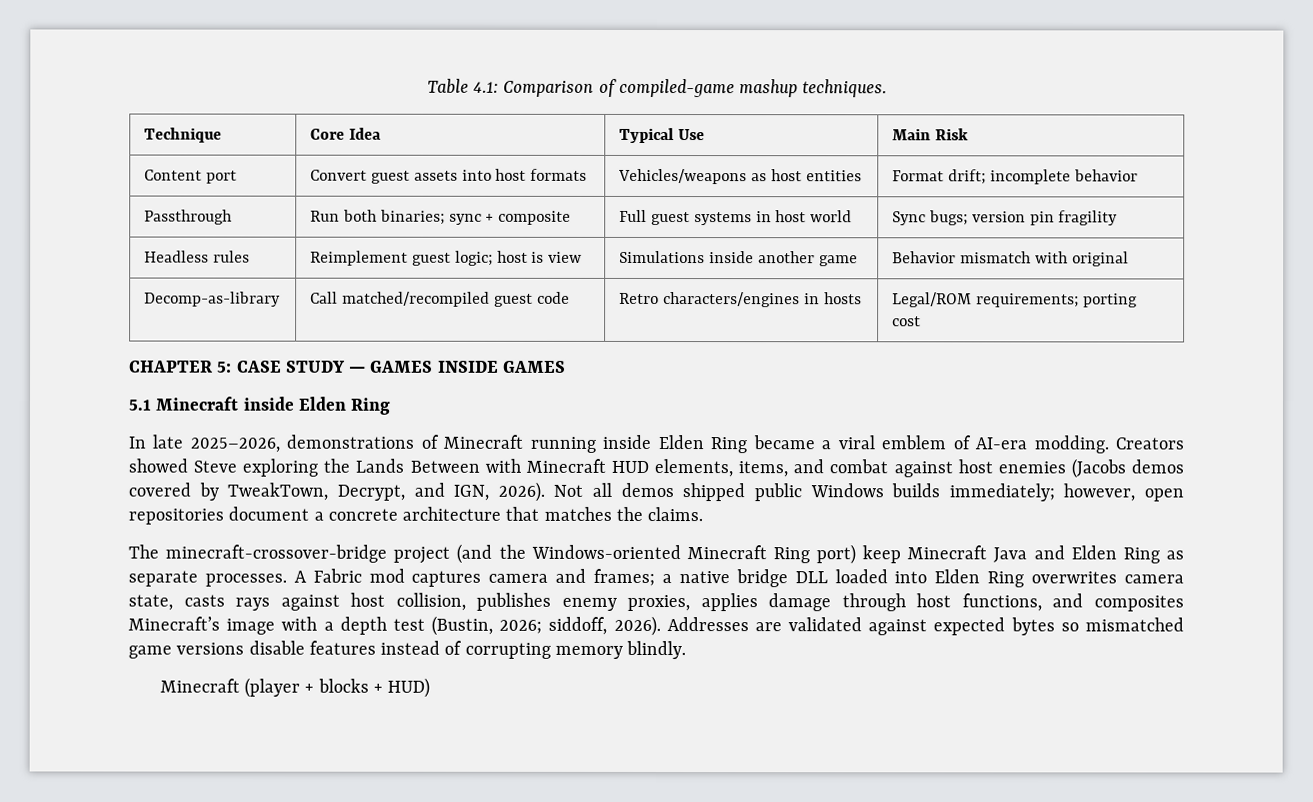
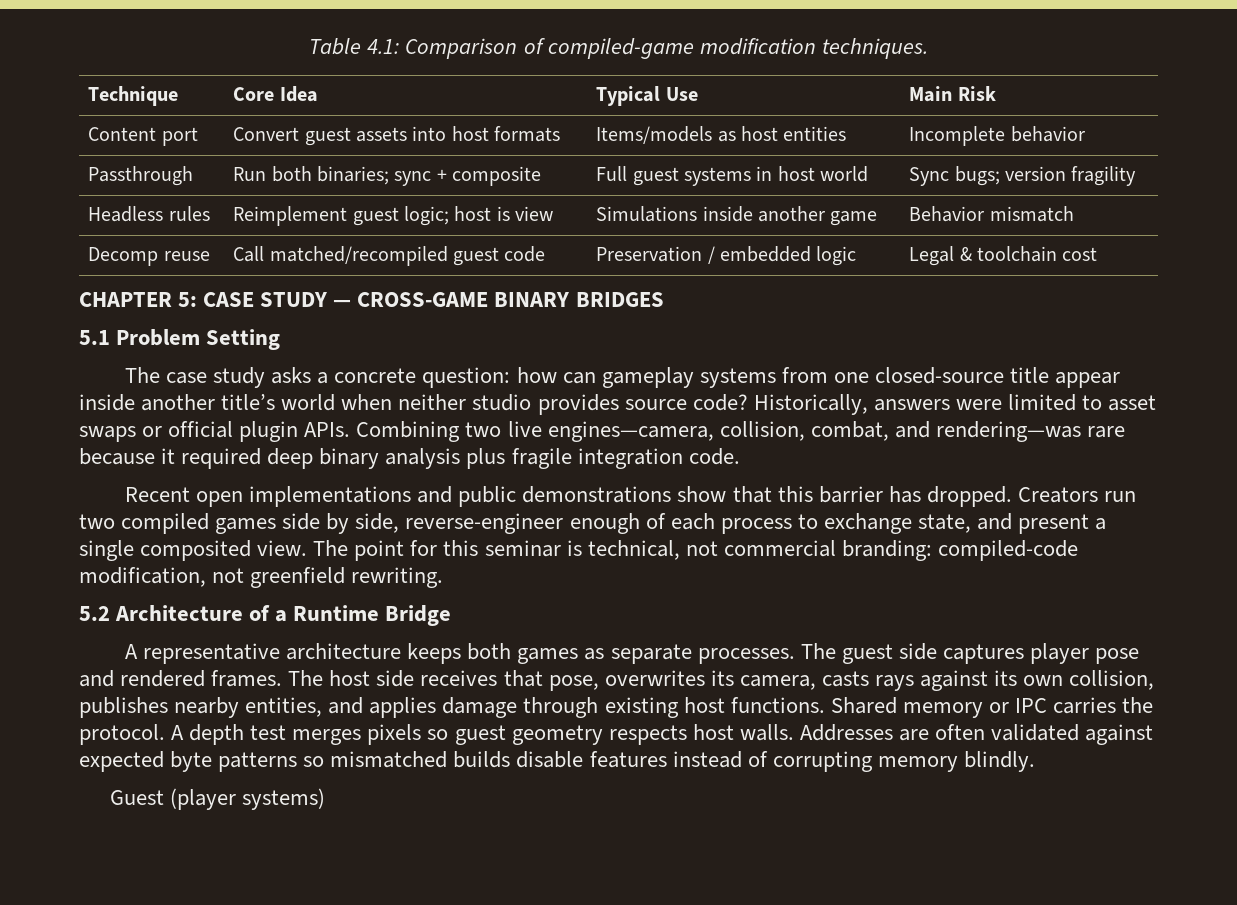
[739,79,799,98] mashup -> [699,38,816,55] modification
[618,168,748,185] Vehicles/weapons -> [596,126,713,144] Items/models
[892,169,1071,185] Format drift; incomplete -> [909,126,1006,146] Incomplete
[1029,211,1055,226] pin -> (1067, 173) none
[1034,251,1129,267] [144,291,282,307] with original // Decomp-as-library -> [88,247,210,266] // Decomp reuse
[619,292,862,308] [892,292,1138,308] Retro characters/engines in hosts | Legal/ROM requirements; porting -> [596,246,857,266] [909,246,1058,266] Preservation / embedded logic | Legal & toolchain
[370,360,566,373] [128,396,392,415] [128,434,1185,454] [128,458,1184,479] [128,481,1184,502] [128,506,704,525] [128,543,1184,565] [128,568,1185,588] [128,592,1184,612] [128,615,661,637] GAMES INSIDE GAMES // 5.1 Minecraft inside Elden Ring // In late 2025–2026, demonstrations of Minecraft running inside Elden Ring became a viral emblem of AI-era modding. Creators showed Steve exploring the Lands Between with Minecraft HUD elements, items, and combat against host enemies (Jacobs demos covered by TweakTown, Decrypt, and IGN, 2026). Not all demos shipped public Windows builds immediately; however, open repositories document a concrete architecture that matches the claims. // The minecraft-crossover-bridge project (and the Windows-oriented Minecraft Ring port) keep Minecraft Java and Elden Ring as separate processes. A Fabric mod captures camera and frames; a native bridge DLL loaded into Elden Ring overwrites camera state, casts rays against host collision, publishes enemy proxies, applies damage through host functions, and composites Minecraft’s image with a depth test (Bustin, 2026; siddoff, 2026). -> [357,292,664,307] [79,329,281,350] [124,367,1121,388] [79,394,1157,415] [79,421,1125,442] [79,448,740,469] [124,486,1136,507] [79,513,1107,534] [79,540,1078,561] [79,567,444,588] [79,605,452,626] [124,643,1140,664] [79,670,1155,691] [79,697,1154,718] [79,724,794,745] CROSS-GAME BINARY BRIDGES // 5.1 Problem Setting // The case study asks a concrete question: how can gameplay systems from one closed-source title appear inside another title’s world when neither studio provides source code? Historically, answers were limited to asset swaps or official plugin APIs. Combining two live engines—camera, collision, combat, and rendering—was rare because it required deep binary analysis plus fragile integration code. // Recent open implementations and public demonstrations show that this barrier has dropped. Creators run two compiled games side by side, reverse-engineer enough of each process to exchange state, and present a single composited view. The point for this seminar is technical, not commercial branding: compiled-code modification, not greenfield rewriting. // 5.2 Architecture of a Runtime Bridge // A representative architecture keeps both games as separate processes. The guest side captures player pose and rendered frames. The host side receives that pose, overwrites its camera, casts rays against its own collision, publishes nearby entities, and applies damage through existing host functions. Shared memory or IPC carries the protocol. A depth test merges pixels so guest geometry respects host walls.
(782, 627) none -> [935,724,986,740] often
[1010,617,1184,636] [128,642,245,659] bytes so mismatched game versions -> [170,751,511,772] byte patterns so mismatched builds
[159,677,431,698] Minecraft (player + blocks + HUD) -> [109,788,325,810] Guest (player systems)

